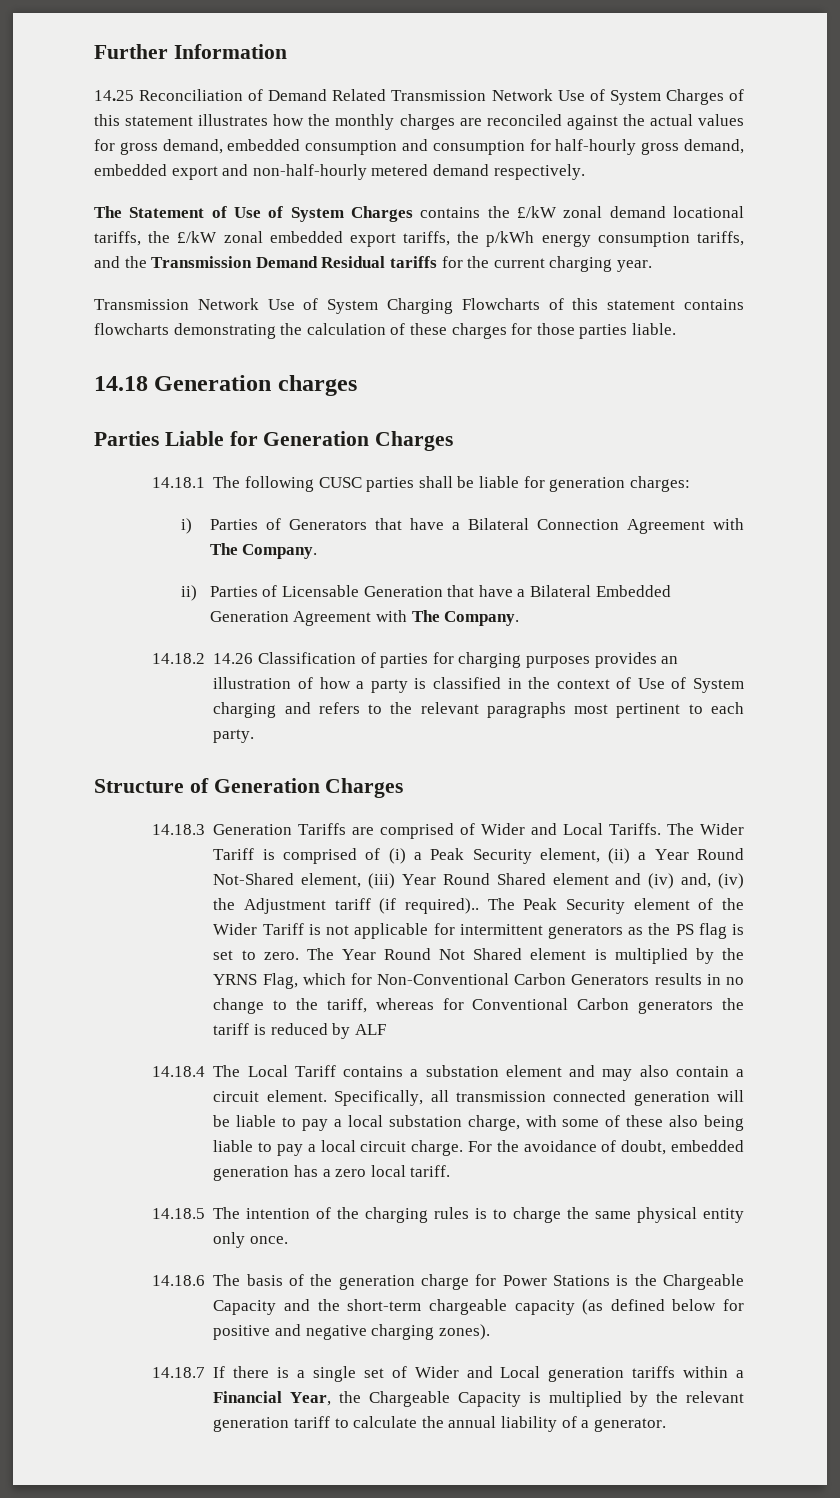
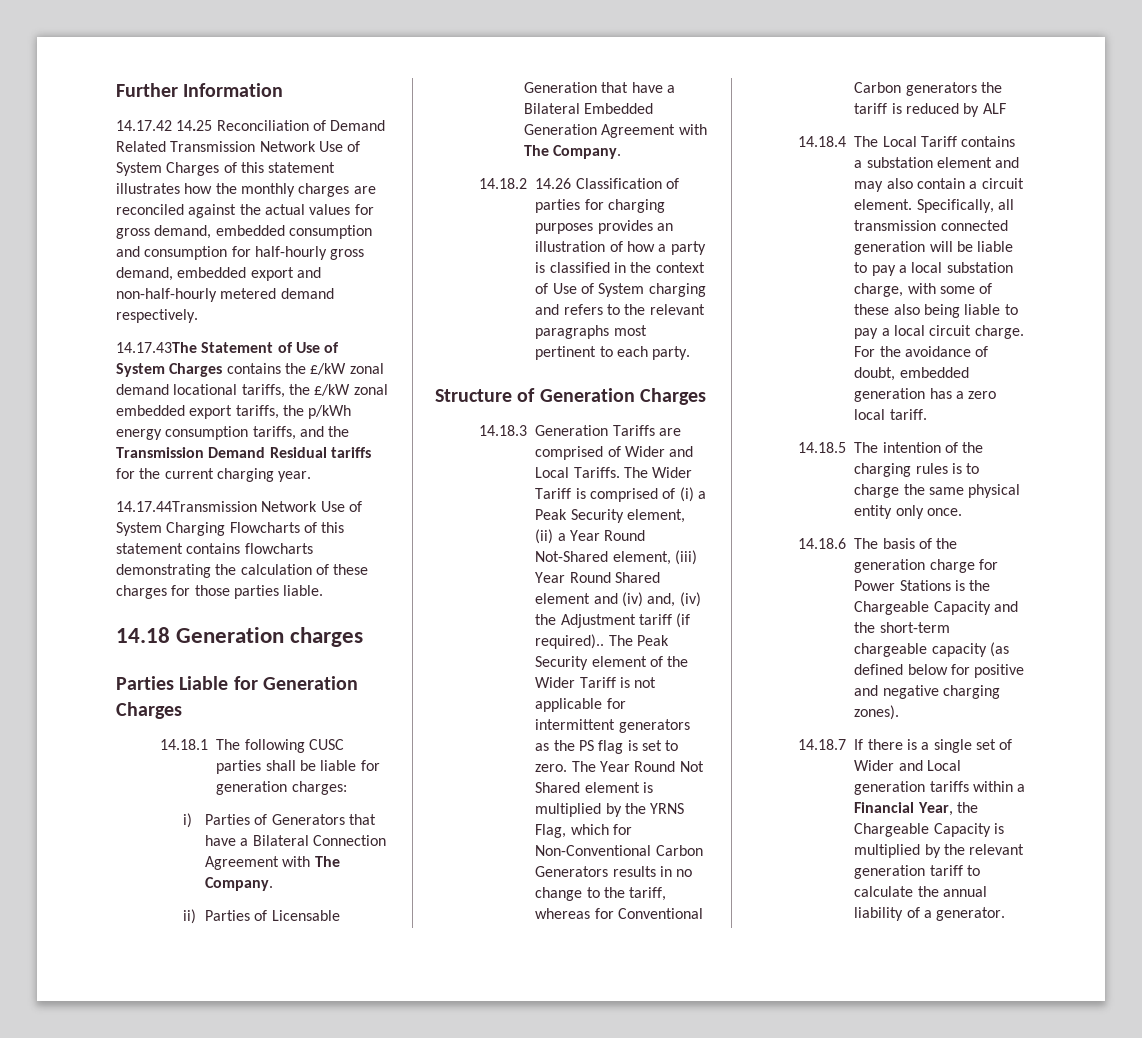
(287, 51) none -> [116,120,172,131] 14.17.42
[94,206,122,218] The -> [116,342,197,353] 14.17.43The
[94,299,189,310] Transmission -> [116,501,257,512] 14.17.44Transmission

